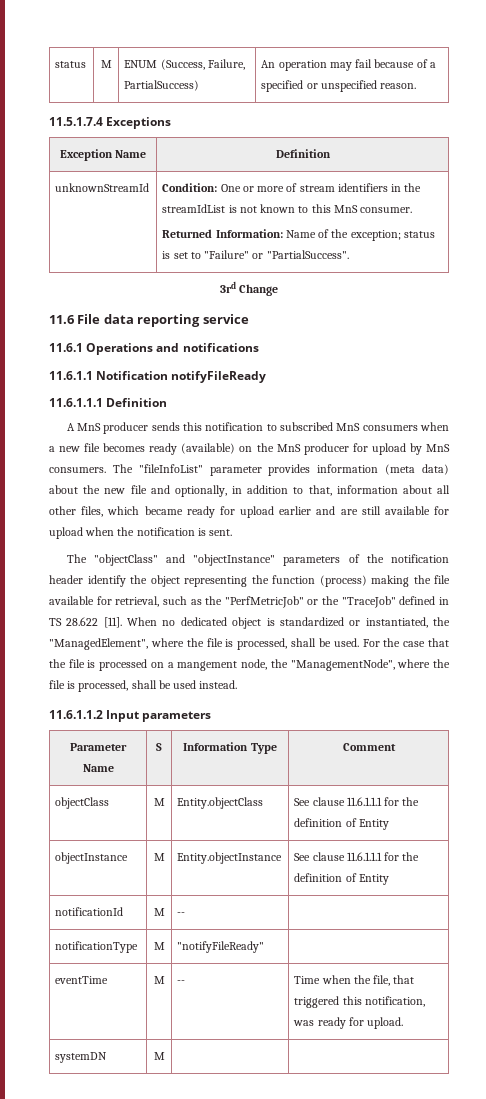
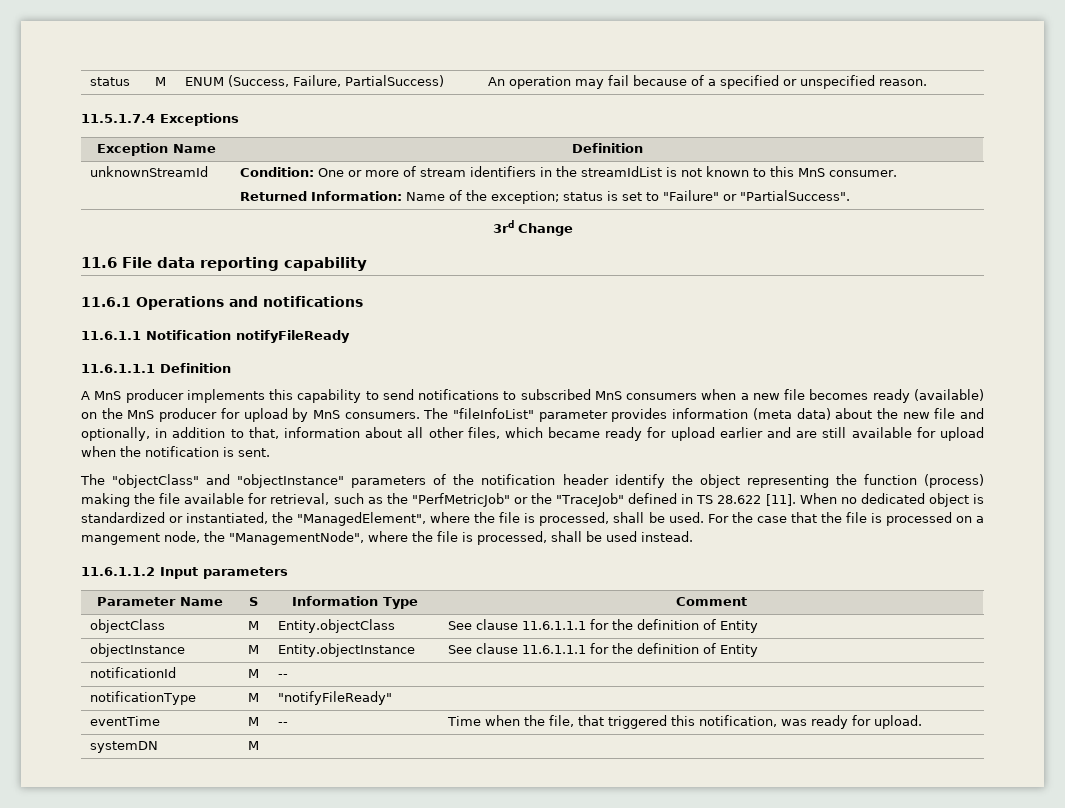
[202,314,249,324] service -> [284,257,367,271] capability
[151,422,264,431] sends this notification -> [186,389,500,403] implements this capability to send notifications

